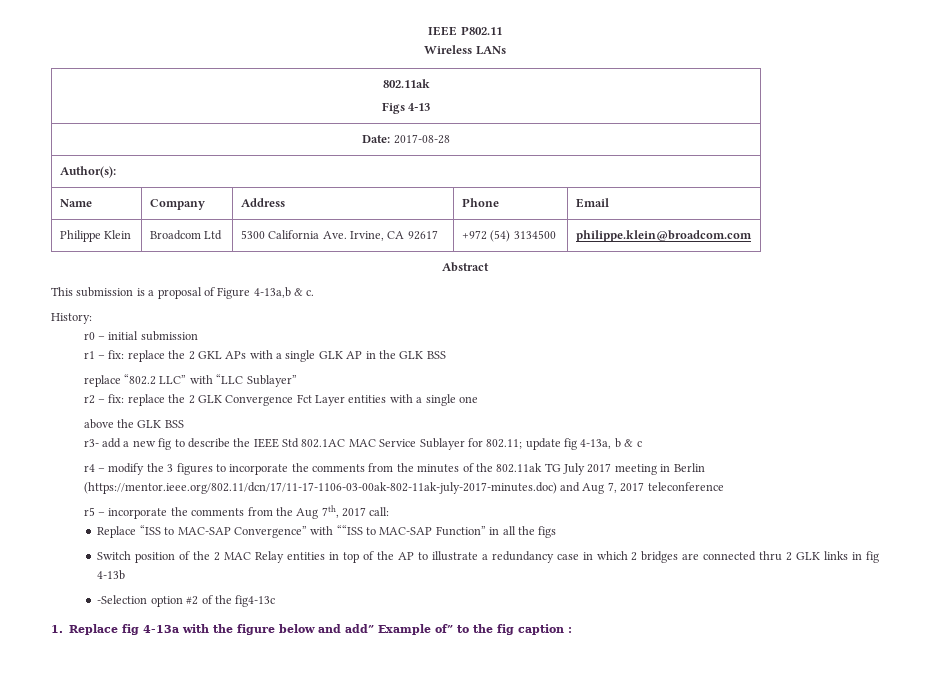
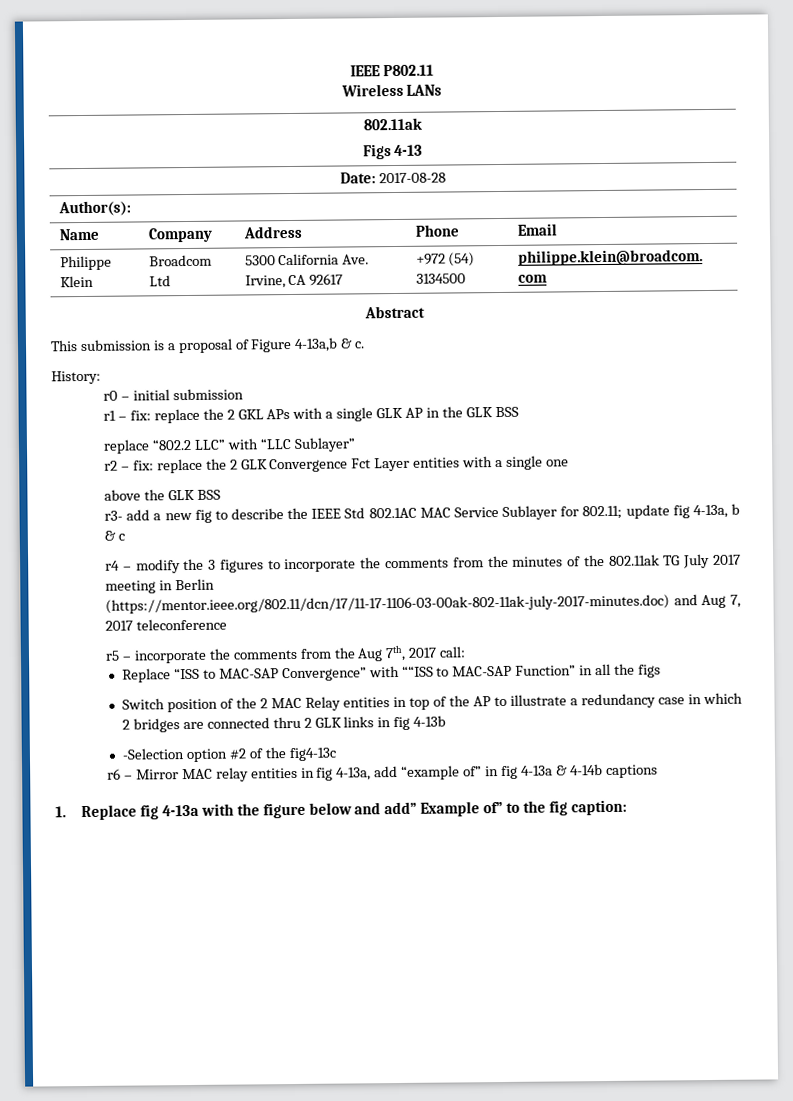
(276, 601) none -> [107,764,658,782] // r6 – Mirror MAC relay entities in fig 4-13a, add “example of” in fig 4-13a & 4-14b captions
[518,624,573,635] caption : -> [570,799,627,816] caption:

